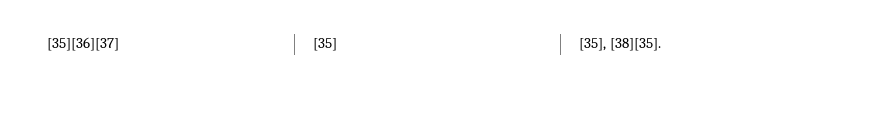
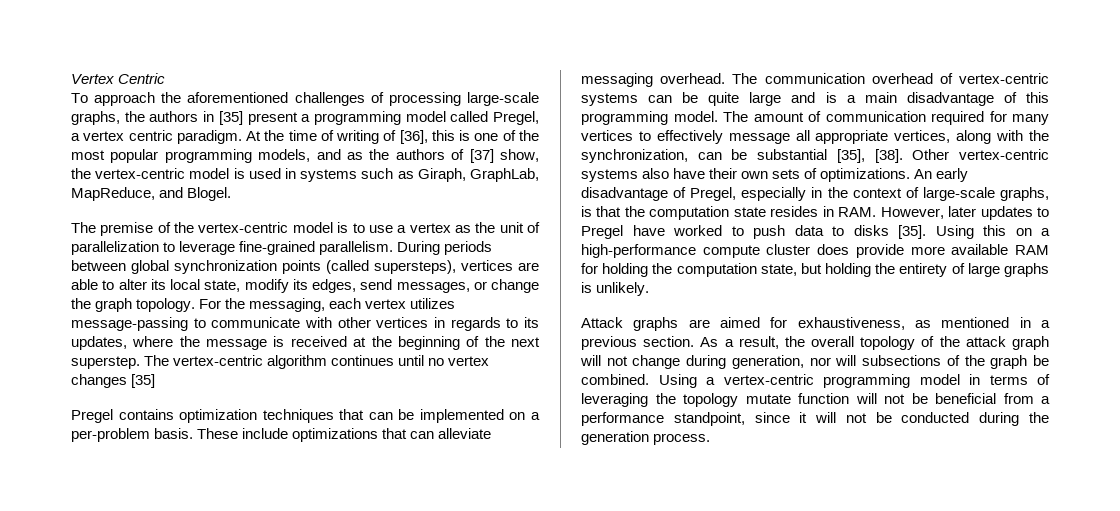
[47,37,119,51] [313,38,337,51] [579,38,661,51] [35][36][37] // [35] // [35], [38][35]. -> [71,73,166,84] [71,92,539,106] [71,111,539,125] [71,130,539,144] [71,149,539,163] [71,168,539,182] [71,187,232,201] [71,222,540,236] [71,241,493,255] [71,260,539,274] [71,279,539,293] [71,298,456,312] [71,317,540,331] [71,336,541,350] [71,355,490,369] [71,374,156,388] [71,409,540,423] [71,428,492,442] [581,73,1049,87] [581,92,1049,106] [581,111,1049,125] [581,130,1049,144] [581,149,1049,163] [581,168,969,182] [581,187,1049,201] [581,206,1049,220] [581,225,1050,239] [581,244,1049,258] [581,263,1049,277] [581,282,650,296] [581,317,1050,331] [581,336,1049,350] [580,355,1049,369] [581,374,1050,388] [581,393,1050,407] [581,412,1049,426] [581,431,711,445] Vertex Centric // To approach the aforementioned challenges of processing large-scale graphs, the authors in [35] present a programming model called Pregel, a vertex centric paradigm. At the time of writing of [36], this is one of the most popular programming models, and as the authors of [37] show, the vertex-centric model is used in systems such as Giraph, GraphLab, MapReduce, and Blogel. // The premise of the vertex-centric model is to use a vertex as the unit of parallelization to leverage fine-grained parallelism. During periods between global synchronization points (called supersteps), vertices are able to alter its local state, modify its edges, send messages, or change the graph topology. For the messaging, each vertex utilizes message-passing to communicate with other vertices in regards to its updates, where the message is received at the beginning of the next superstep. The vertex-centric algorithm continues until no vertex changes [35] // Pregel contains optimization techniques that can be implemented on a per-problem basis. These include optimizations that can alleviate messaging overhead. The communication overhead of vertex-centric systems can be quite large and is a main disadvantage of this programming model. The amount of communication required for many vertices to effectively message all appropriate vertices, along with the synchronization, can be substantial [35], [38]. Other vertex-centric systems also have their own sets of optimizations. An early disadvantage of Pregel, especially in the context of large-scale graphs, is that the computation state resides in RAM. However, later updates to Pregel have worked to push data to disks [35]. Using this on a high-performance compute cluster does provide more available RAM for holding the computation state, but holding the entirety of large graphs is unlikely. // Attack graphs are aimed for exhaustiveness, as mentioned in a previous section. As a result, the overall topology of the attack graph will not change during generation, nor will subsections of the graph be combined. Using a vertex-centric programming model in terms of leveraging the topology mutate function will not be beneficial from a performance standpoint, since it will not be conducted during the generation process.

